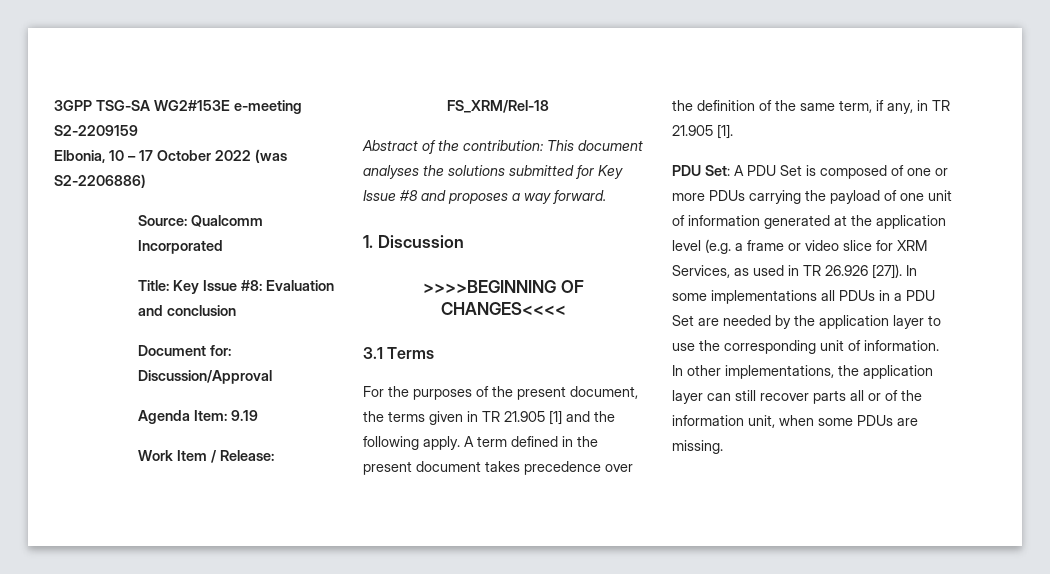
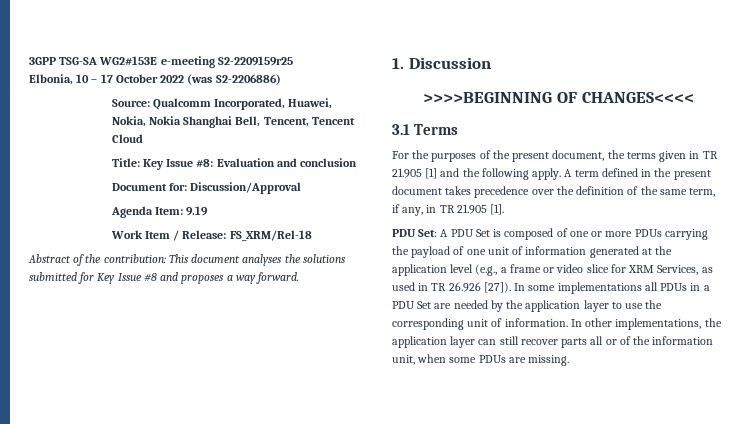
[54,125,138,136] S2-2209159 -> [217,56,293,66] S2-2209159r25
[138,240,224,254] Incorporated -> [214,98,333,110] [111,116,355,128] [111,134,143,143] Incorporated, Huawei, Nokia, Nokia Shanghai Bell, Tencent, Tencent Cloud
[705,239,731,254] (e.g. -> [475,264,498,276] (e.g.,

